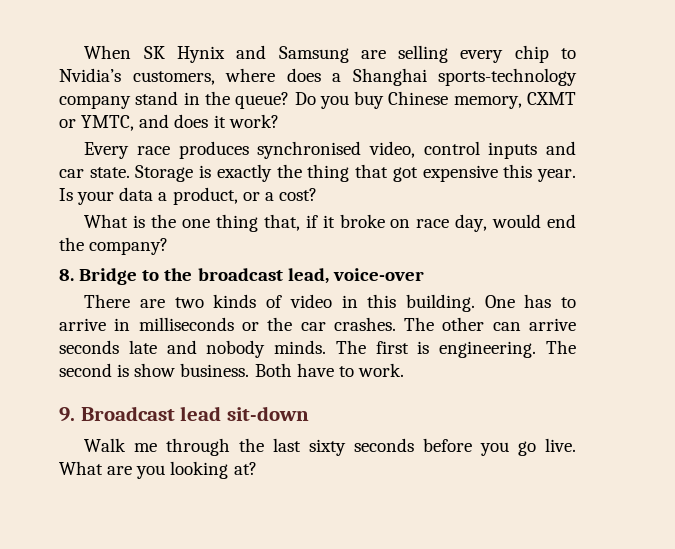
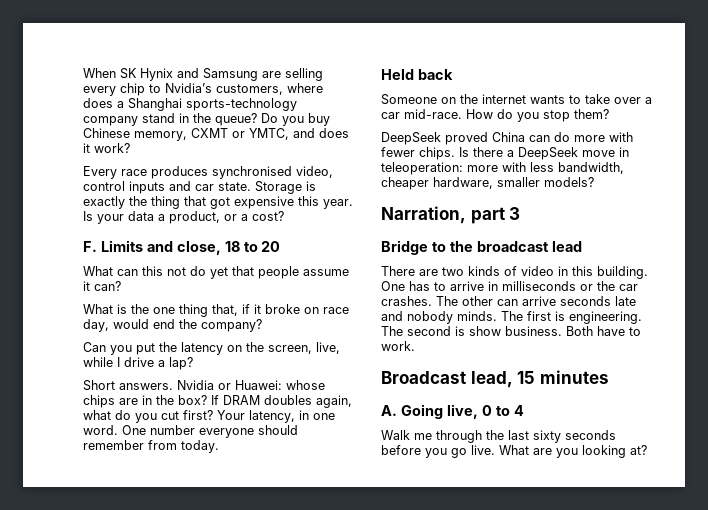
(317, 194) none -> [83,240,281,255] [83,266,349,279] [83,281,121,291] // F. Limits and close, 18 to 20 // What can this not do yet that people assume it can?
[59,269,74,281] 8. -> [83,342,340,355] [83,357,193,370] [83,380,325,391] [83,395,352,408] [83,410,335,423] [83,425,298,438] [83,440,219,453] [381,69,453,80] [381,94,652,105] [381,109,609,122] [381,132,633,145] [381,147,629,160] [381,162,624,175] [381,177,594,190] [381,206,521,224] Can you put the latency on the screen, live, while I drive a lap? // Short answers. Nvidia or Huawei: whose chips are in the box? If DRAM doubles again, what do you cut first? Your latency, in one word. One number everyone should remember from today. // Held back // Someone on the internet wants to take over a car mid-race. How do you stop them? // DeepSeek proved China can do more with fewer chips. Is there a DeepSeek move in teleoperation: more with less bandwidth, cheaper hardware, smaller models? // Narration, part 3 //
[287,268,424,284] lead, voice-over -> [551,241,582,252] lead
[59,406,310,422] 9. Broadcast lead sit-down -> [381,370,609,388] [381,404,524,419] Broadcast lead, 15 minutes // A. Going live, 0 to 4

